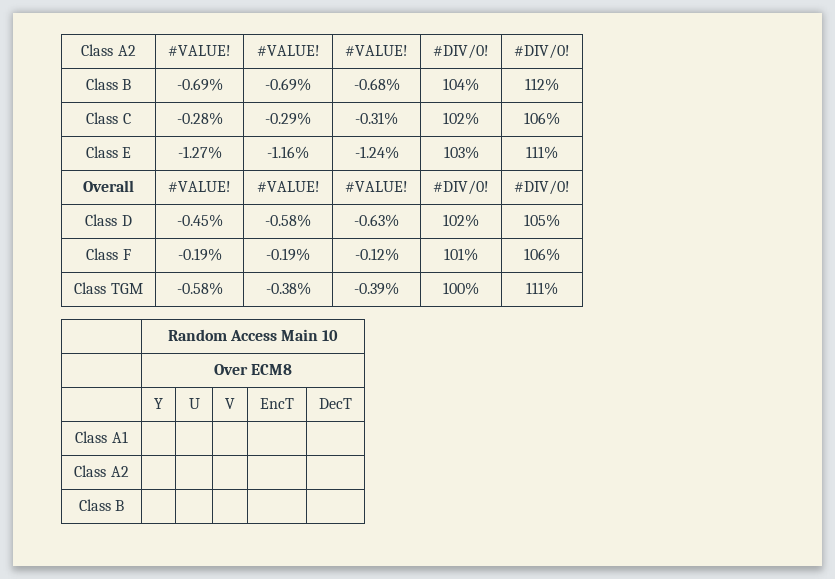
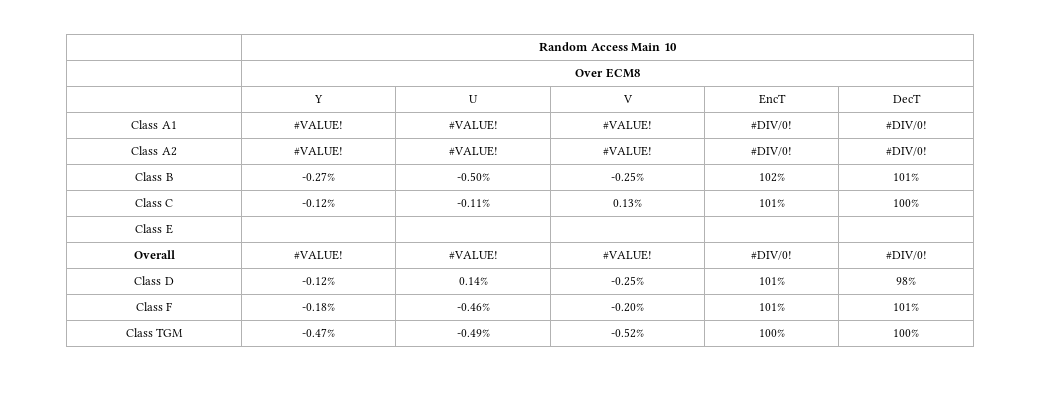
[81,44,136,56] [168,45,231,56] [256,45,320,56] [345,45,408,56] [433,44,489,59] [514,44,570,59] [85,78,132,90] [176,78,223,91] [265,78,311,91] [353,78,400,91] [443,78,479,91] [525,78,559,91] [86,112,131,124] [176,112,223,125] [265,112,311,125] [355,112,398,125] [443,112,479,125] [524,112,560,125] [85,146,132,158] [177,146,222,159] [267,146,309,159] [354,146,399,159] [443,146,479,159] [526,146,558,159] [83,180,134,192] [168,181,231,192] [256,181,320,192] [345,181,408,192] [433,180,489,195] [514,180,570,195] [85,214,132,226] [176,214,223,227] [265,214,311,227] [354,214,399,227] [443,214,479,227] [524,214,560,227] [86,248,131,260] [177,248,222,261] [266,248,310,261] [354,248,399,261] [444,248,478,261] [524,248,560,261] [74,282,143,294] [176,282,223,295] [265,282,311,295] [354,282,399,295] [443,282,479,295] [526,282,558,295] Class A2 | #VALUE! | #VALUE! | #VALUE! | #DIV/0! | #DIV/0! // Class B | -0.69% | -0.69% | -0.68% | 104% | 112% // Class C | -0.28% | -0.29% | -0.31% | 102% | 106% // Class E | -1.27% | -1.16% | -1.24% | 103% | 111% // Overall | #VALUE! | #VALUE! | #VALUE! | #DIV/0! | #DIV/0! // Class D | -0.45% | -0.58% | -0.63% | 102% | 105% // Class F | -0.19% | -0.19% | -0.12% | 101% | 106% // Class TGM | -0.58% | -0.38% | -0.39% | 100% | 111% // -> (539, 47) none
[74,465,129,477] [78,499,125,511] | | | | // Class A2 | | | | | // Class B | | | | | -> [294,120,343,130] [448,120,498,130] [603,120,652,130] [751,121,792,130] [885,121,927,130] [131,146,177,156] [294,146,343,156] [448,146,498,156] [603,146,652,156] [751,147,792,156] [885,147,927,156] [135,172,173,181] [302,172,335,182] [456,172,490,181] [611,172,644,182] [758,173,785,182] [893,173,919,181] [134,198,174,207] [302,199,335,208] [456,199,490,207] [613,199,642,207] [758,199,785,207] [893,199,919,207] [135,224,173,234] [133,250,175,259] [294,250,343,260] [448,250,498,260] [603,250,652,260] [751,251,792,260] [885,251,927,260] [134,276,174,285] [302,277,335,286] [458,277,488,285] [611,276,644,286] [758,277,785,285] [896,277,916,285] [135,302,173,311] [302,303,335,311] [456,303,490,311] [611,303,644,312] [758,303,785,311] [893,303,919,311] [125,328,184,337] [302,328,335,337] [456,329,490,337] [611,328,644,338] [758,329,785,337] [893,329,919,337] #VALUE! | #VALUE! | #VALUE! | #DIV/0! | #DIV/0! // Class A2 | #VALUE! | #VALUE! | #VALUE! | #DIV/0! | #DIV/0! // Class B | -0.27% | -0.50% | -0.25% | 102% | 101% // Class C | -0.12% | -0.11% | 0.13% | 101% | 100% // Class E | | | | | // Overall | #VALUE! | #VALUE! | #VALUE! | #DIV/0! | #DIV/0! // Class D | -0.12% | 0.14% | -0.25% | 101% | 98% // Class F | -0.18% | -0.46% | -0.20% | 101% | 101% // Class TGM | -0.47% | -0.49% | -0.52% | 100% | 100%

